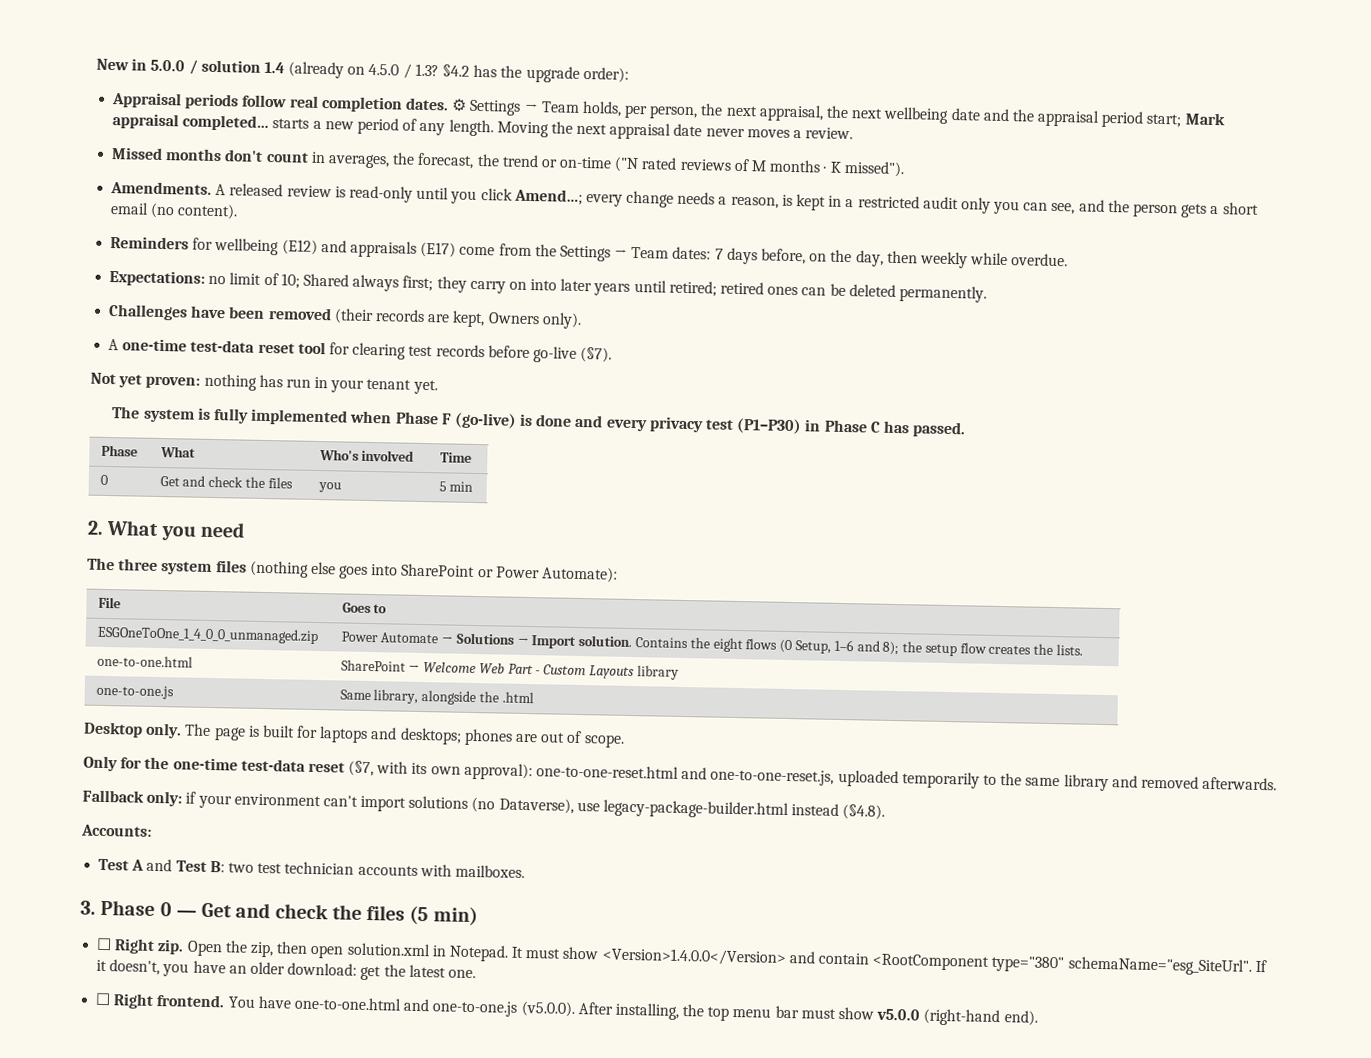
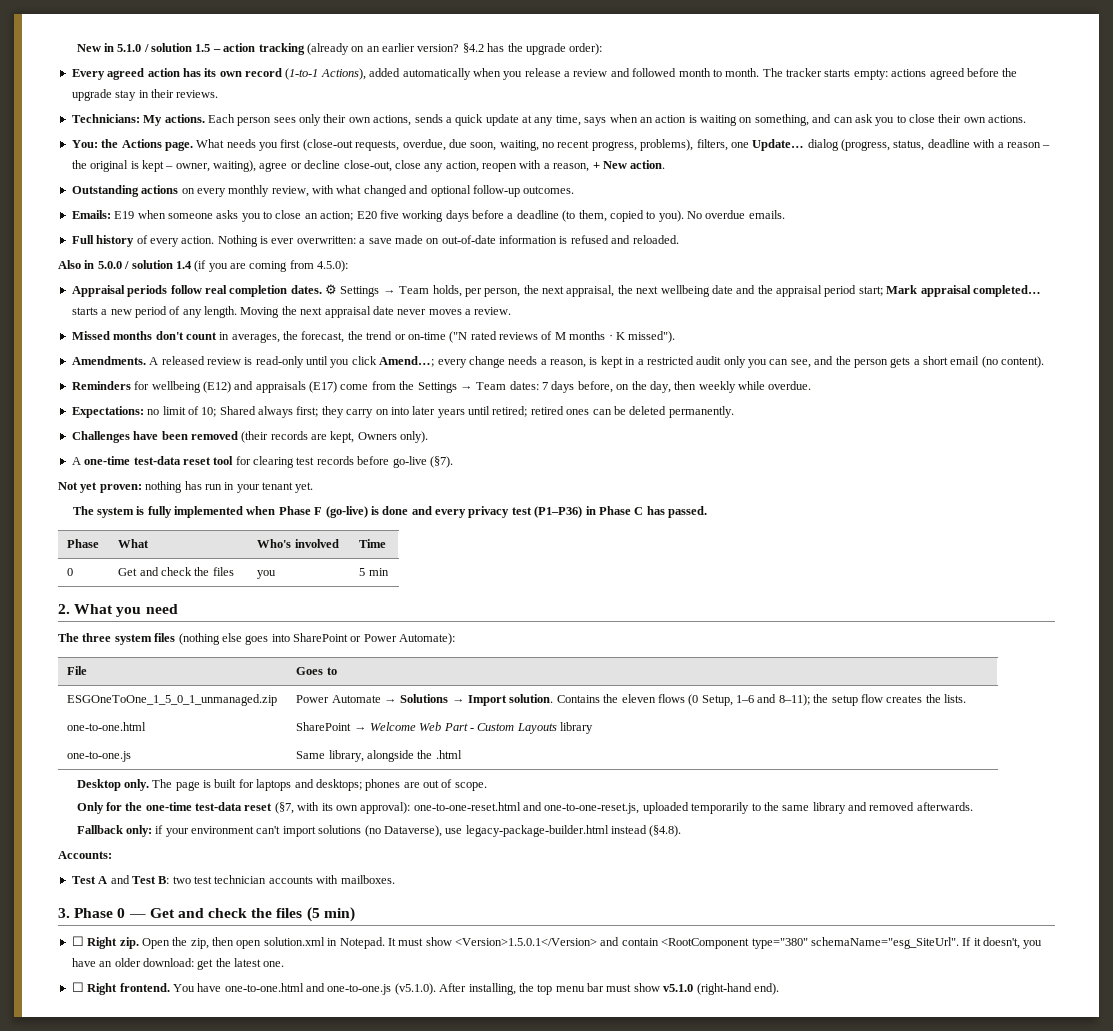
[150,59,629,83] 5.0.0 / solution 1.4 (already on 4.5.0 / 1.3? §4.2 has the upgrade order): -> [117,43,603,55] [71,68,1018,80] [71,89,219,101] [71,114,1027,126] [71,139,1051,151] [71,160,666,172] [71,185,575,197] [71,210,785,222] [71,235,679,247] [58,260,349,272] 5.1.0 / solution 1.5 – action tracking (already on an earlier version? §4.2 has the upgrade order): // Every agreed action has its own record (1-to-1 Actions), added automatically when you release a review and followed month to month. The tracker starts empty: actions agreed before the upgrade stay in their reviews. // Technicians: My actions. Each person sees only their own actions, sends a quick update at any time, says when an action is waiting on something, and can ask you to close their own actions. // You: the Actions page. What needs you first (close-out requests, overdue, due soon, waiting, no recent progress, problems), filters, one Update… dialog (progress, status, deadline with a reason – the original is kept – owner, waiting), agree or decline close-out, close any action, reopen with a reason, + New action. // Outstanding actions on every monthly review, with what changed and optional follow-up outcomes. // Emails: E19 when someone asks you to close an action; E20 five working days before a deadline (to them, copied to you). No overdue emails. // Full history of every action. Nothing is ever overwritten: a save made on out-of-date information is refused and reloaded. // Also in 5.0.0 / solution 1.4 (if you are coming from 4.5.0):
[736,417,803,435] (P1–P30) -> [534,506,583,518] (P1–P36)
[96,625,319,645] ESGOneToOne_1_4_0_0_unmanaged.zip -> [67,694,278,706] ESGOneToOne_1_5_0_1_unmanaged.zip
[712,637,743,653] eight -> [621,694,656,703] eleven
[882,641,900,656] 8); -> [778,694,810,706] 8–11);
[601,947,786,966] <Version>1.4.0.0</Version> -> [455,938,597,946] <Version>1.5.0.1</Version>
[520,1000,575,1017] (v5.0.0). -> [394,983,436,995] (v5.1.0).
[876,1008,921,1021] v5.0.0 -> [663,984,694,992] v5.1.0

